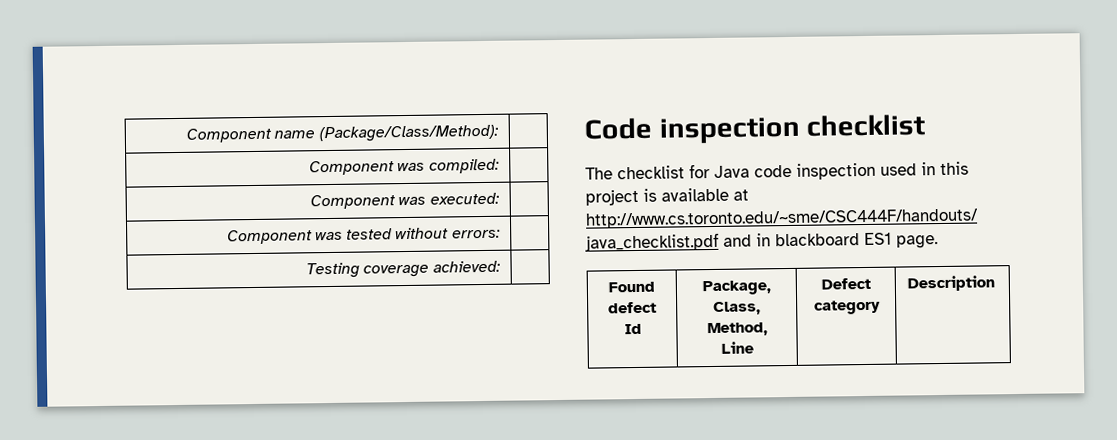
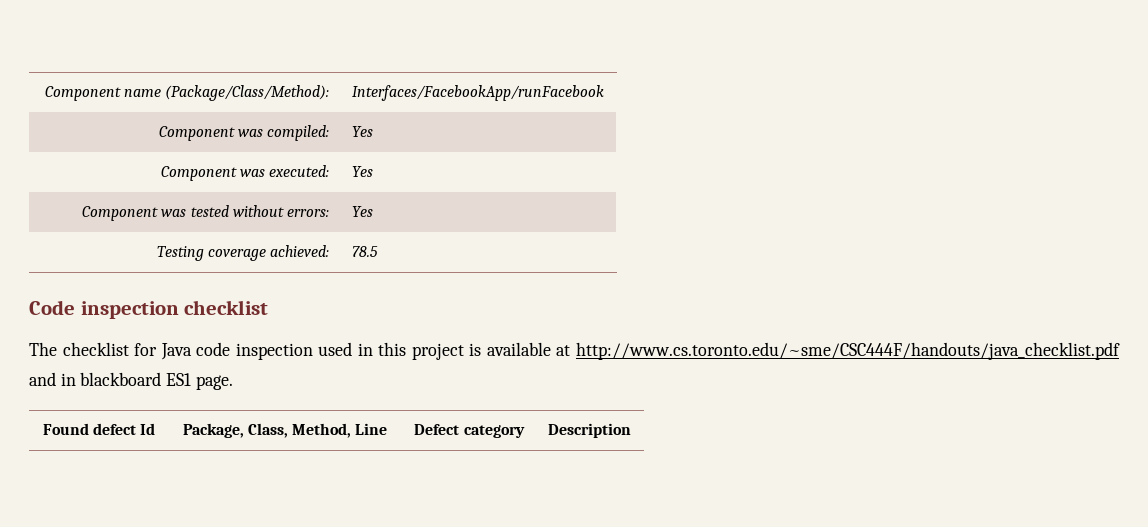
(499, 133) none -> [351,85,604,101] Interfaces/FacebookApp/runFacebook
(500, 166) none -> [351,126,373,137] Yes
(500, 198) none -> [351,166,373,177] Yes
(501, 234) none -> [351,206,373,217] Yes
(501, 266) none -> [351,246,378,257] 78.5

